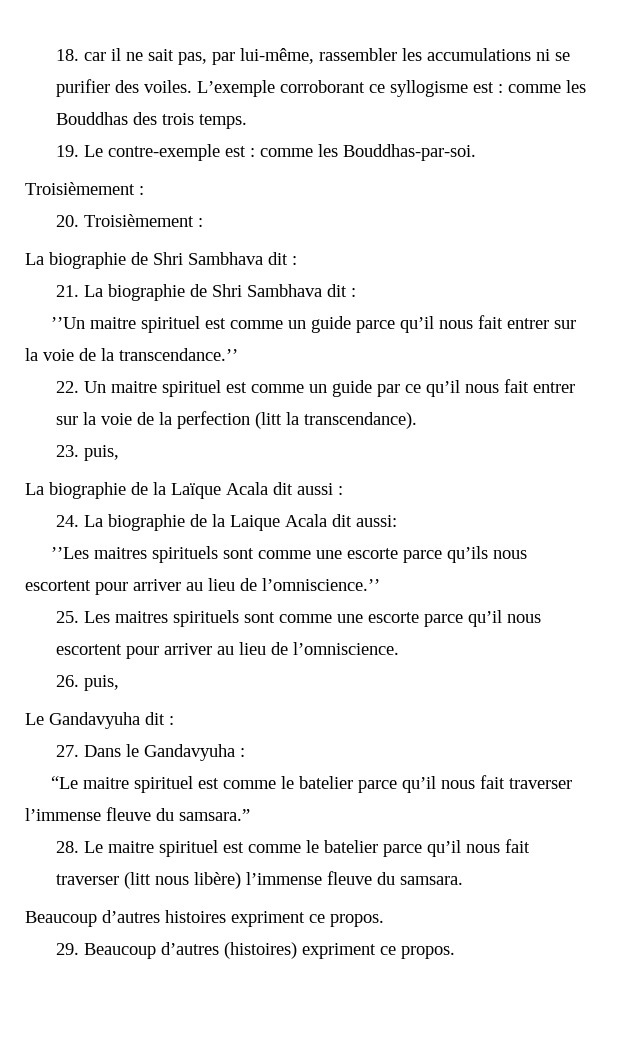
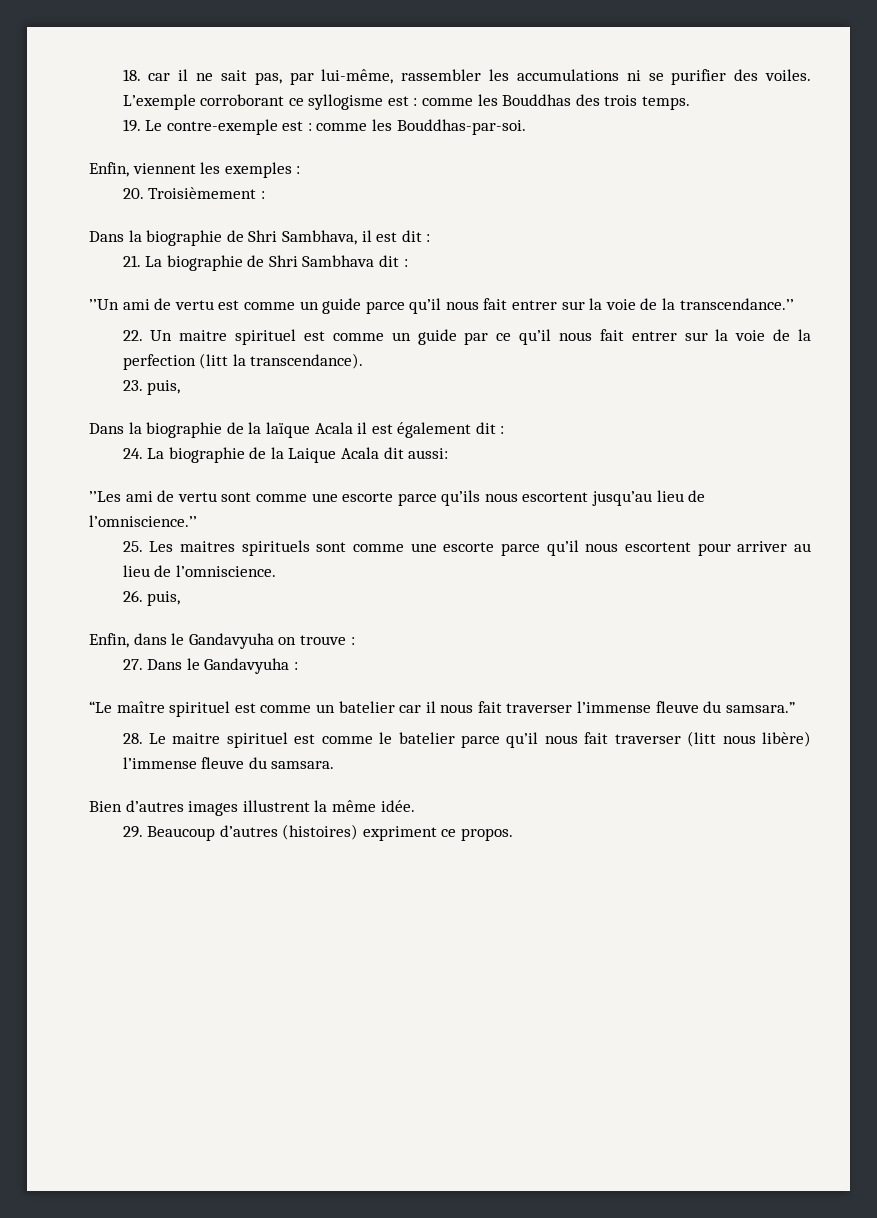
[25,182,135,195] Troisièmement -> [89,162,292,178] Enfin, viennent les exemples
[25,252,263,269] La biographie de Shri Sambhava -> [89,230,398,246] Dans la biographie de Shri Sambhava, il est
[90,316,201,333] maitre spirituel -> [122,298,214,310] ami de vertu
[25,482,333,499] La biographie de la Laïque Acala dit aussi -> [89,422,496,438] Dans la biographie de la laïque Acala il est également dit
[94,546,219,563] maitres spirituels -> [125,490,217,502] ami de vertu
[95,579,203,595] pour arriver au -> [592,491,653,506] jusqu’au
[25,712,165,729] Le Gandavyuha dit -> [89,633,346,649] Enfin, dans le Gandavyuha on trouve
[83,776,437,793] maitre spirituel est comme le batelier parce qu’il -> [116,701,436,717] maître spirituel est comme un batelier car il
[25,910,384,927] Beaucoup d’autres histoires expriment ce propos. -> [89,800,415,816] Bien d’autres images illustrent la même idée.

